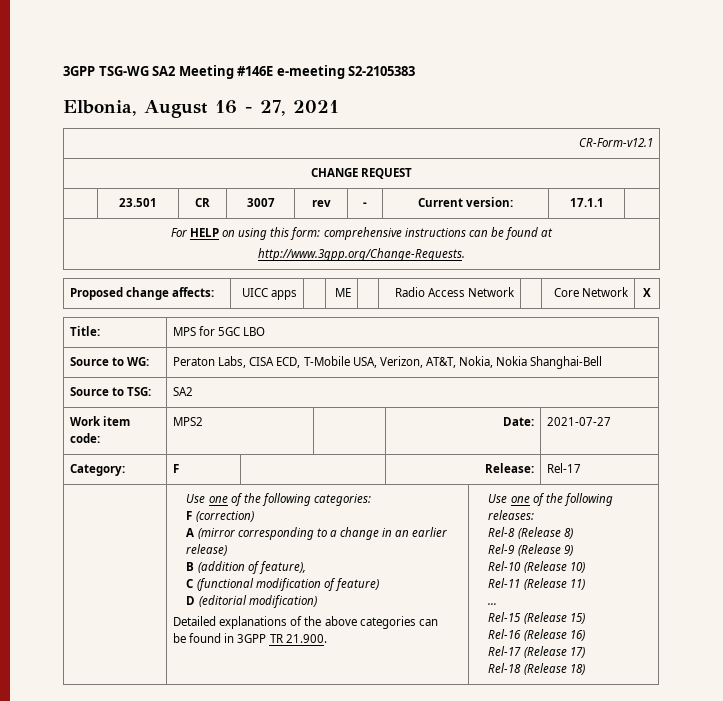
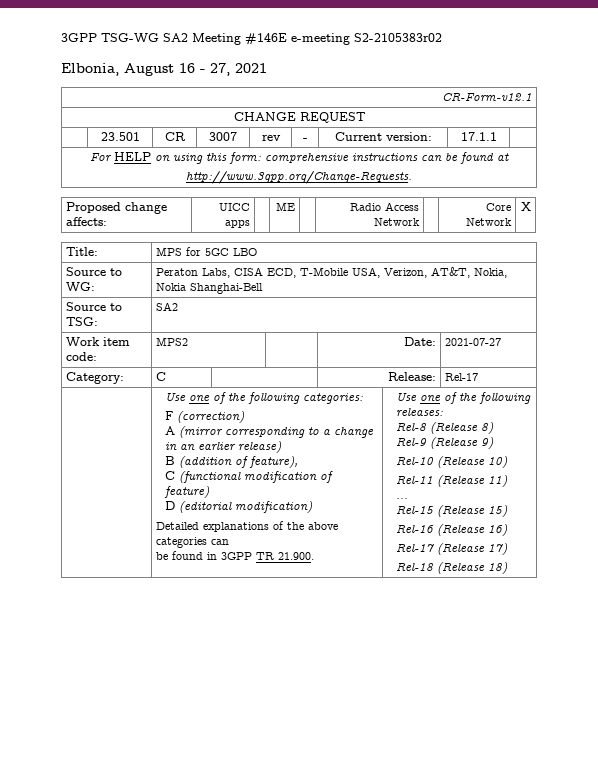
[348,66,416,76] S2-2105383 -> [354,33,442,42] S2-2105383r02
[173,464,180,473] F -> [155,372,166,381] C

